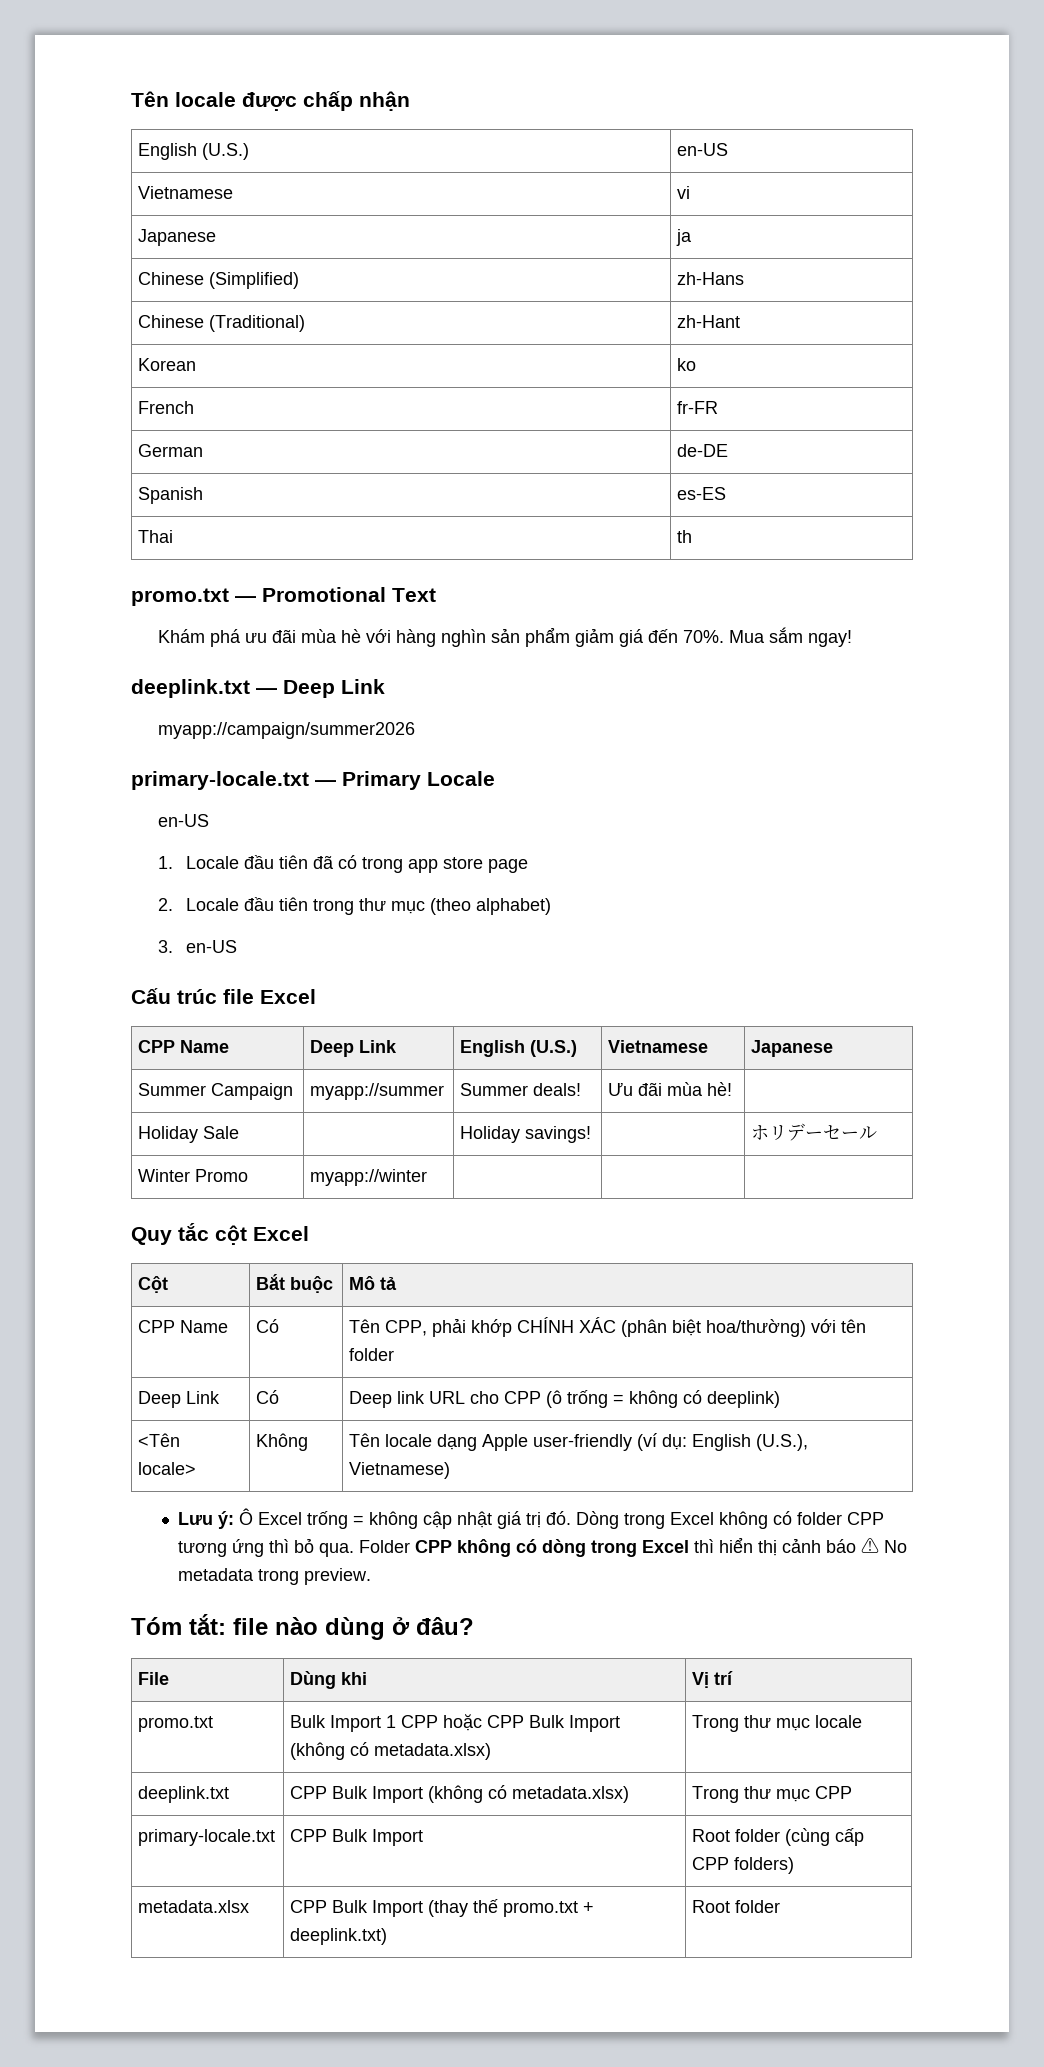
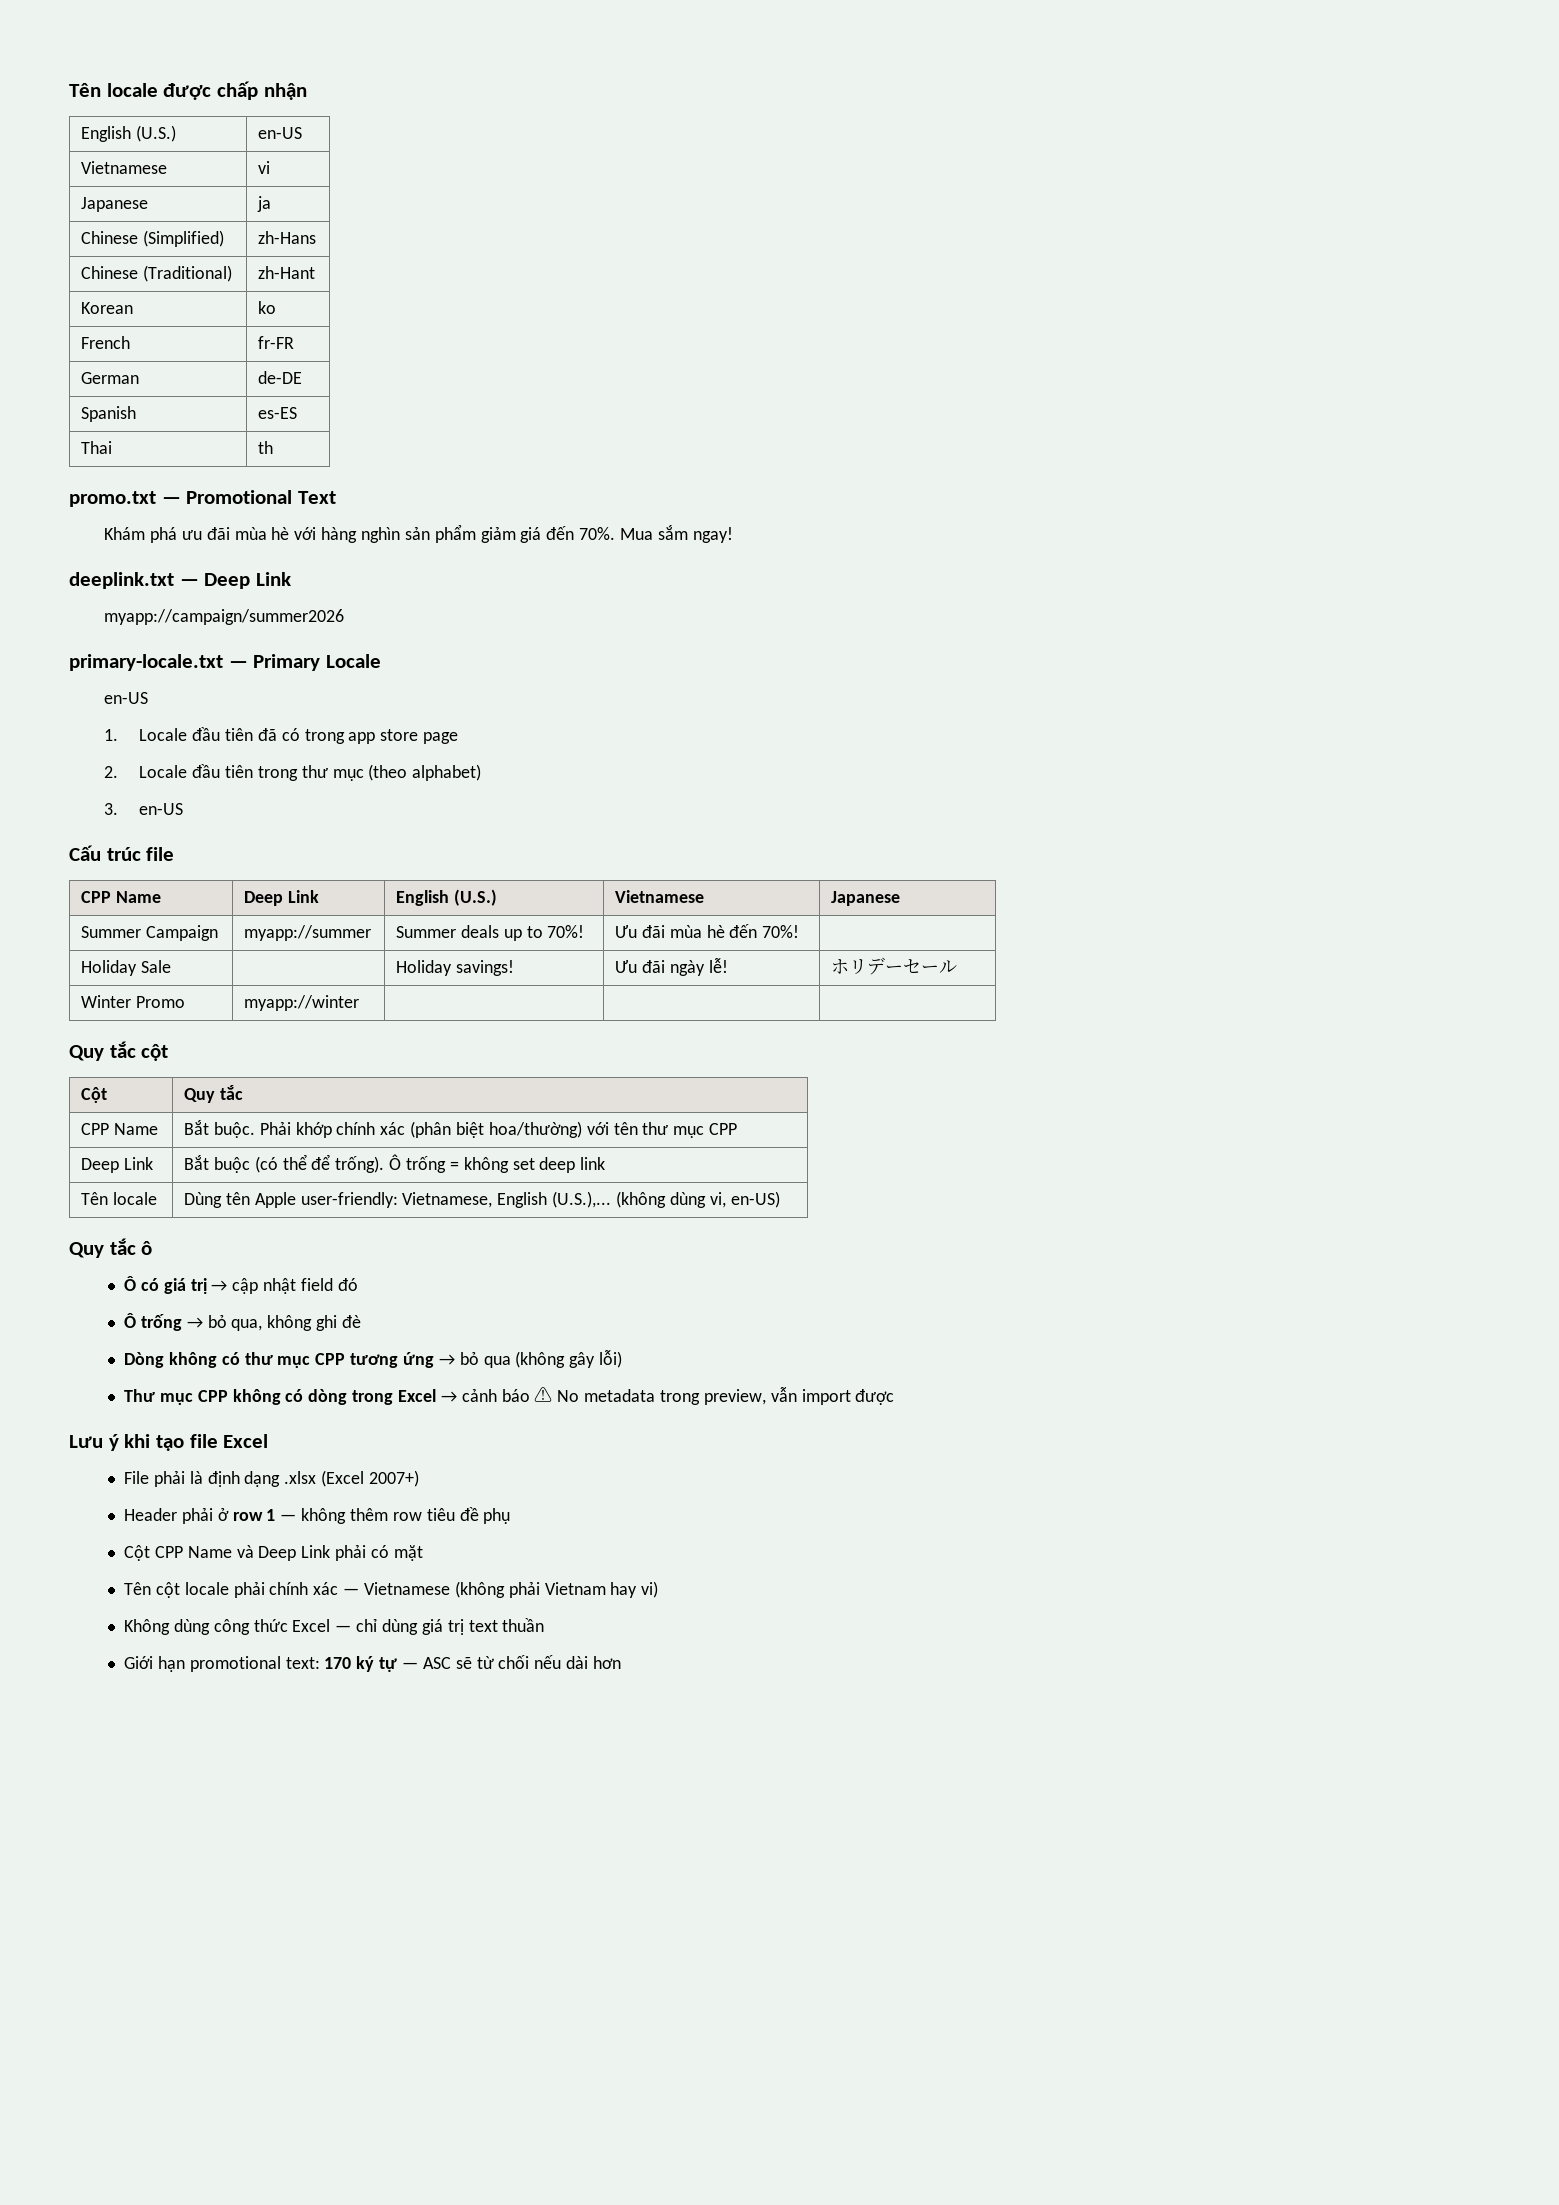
[260,989,316,1004] Excel -> (175, 854) none
[533,1083,582,1096] deals! -> [460,925,585,941] deals up to 70%!
[707,1082,733,1096] hè! -> [706,924,800,938] hè đến 70%!
(592, 1134) none -> [614,958,728,976] Ưu đãi ngày lễ!
[253,1226,309,1241] Excel -> (169, 1052) none
[256,1274,334,1293] [349,1276,398,1290] [138,1320,229,1333] [256,1319,280,1333] [349,1317,617,1337] Bắt buộc | Mô tả // CPP Name | Có | Tên CPP, phải khớp CHÍNH XÁC -> [183,1085,243,1103] [80,1123,158,1135] [183,1120,406,1138] Quy tắc // CPP Name | Bắt buộc. Phải khớp chính xác
[349,1348,395,1361] [138,1391,221,1408] [256,1390,280,1404] [349,1390,781,1408] [138,1433,181,1447] [138,1462,197,1475] [256,1433,309,1451] [349,1433,809,1451] [349,1462,451,1479] [178,1508,885,1529] [178,1538,411,1557] folder // Deep Link | Có | Deep link URL cho CPP (ô trống = không có deeplink) // <Tên locale> | Không | Tên locale dạng Apple user-friendly (ví dụ: English (U.S.), Vietnamese) // Lưu ý: Ô Excel trống = không cập nhật giá trị đó. Dòng trong Excel không có folder CPP tương ứng thì bỏ qua. Folder -> [642,1122,738,1138] [80,1157,153,1173] [183,1154,606,1173] [80,1192,157,1205] [183,1191,780,1208] [69,1238,153,1258] [123,1276,358,1294] [123,1313,361,1331] [123,1350,623,1368] [123,1389,193,1405] thư mục CPP // Deep Link | Bắt buộc (có thể để trống). Ô trống = không set deep link // Tên locale | Dùng tên Apple user-friendly: Vietnamese, English (U.S.),... (không dùng vi, en-US) // Quy tắc ô // Ô có giá trị → cập nhật field đó // Ô trống → bỏ qua, không ghi đè // Dòng không có thư mục CPP tương ứng → bỏ qua (không gây lỗi) // Thư mục
[694,1537,778,1556] thì hiển thị -> [440,1391,457,1402] →
[304,1568,372,1585] [131,1614,474,1640] [138,1672,170,1685] [290,1671,368,1689] [692,1671,734,1688] [138,1716,214,1732] [290,1714,621,1732] [290,1742,492,1760] [692,1715,863,1732] [138,1786,230,1803] [290,1785,630,1803] [692,1786,853,1803] [138,1829,276,1846] [290,1829,424,1846] [692,1828,865,1846] [692,1857,795,1874] [138,1900,250,1913] [290,1899,595,1917] [290,1928,388,1945] [692,1900,781,1913] preview. // Tóm tắt: file nào dùng ở đâu? // File | Dùng khi | Vị trí // promo.txt | Bulk Import 1 CPP hoặc CPP Bulk Import (không có metadata.xlsx) | Trong thư mục locale // deeplink.txt | CPP Bulk Import (không có metadata.xlsx) | Trong thư mục CPP // primary-locale.txt | CPP Bulk Import | Root folder (cùng cấp CPP folders) // metadata.xlsx | CPP Bulk Import (thay thế promo.txt + deeplink.txt) | Root folder -> [703,1387,895,1405] [69,1434,269,1451] [123,1470,419,1487] [123,1507,511,1524] [123,1545,423,1561] [123,1581,659,1598] [123,1618,545,1635] [123,1655,621,1672] preview, vẫn import được // Lưu ý khi tạo file Excel // File phải là định dạng .xlsx (Excel 2007+) // Header phải ở row 1 — không thêm row tiêu đề phụ // Cột CPP Name và Deep Link phải có mặt // Tên cột locale phải chính xác — Vietnamese (không phải Vietnam hay vi) // Không dùng công thức Excel — chỉ dùng giá trị text thuần // Giới hạn promotional text: 170 ký tự — ASC sẽ từ chối nếu dài hơn

